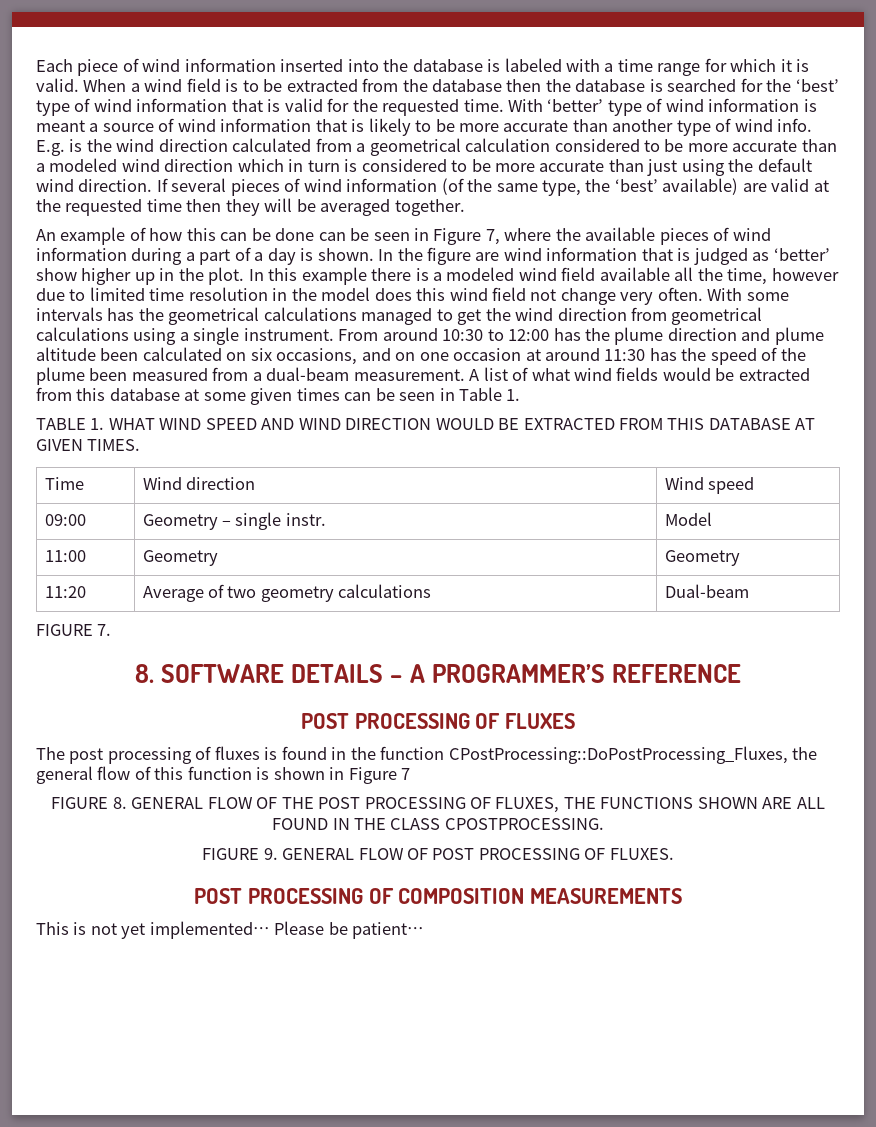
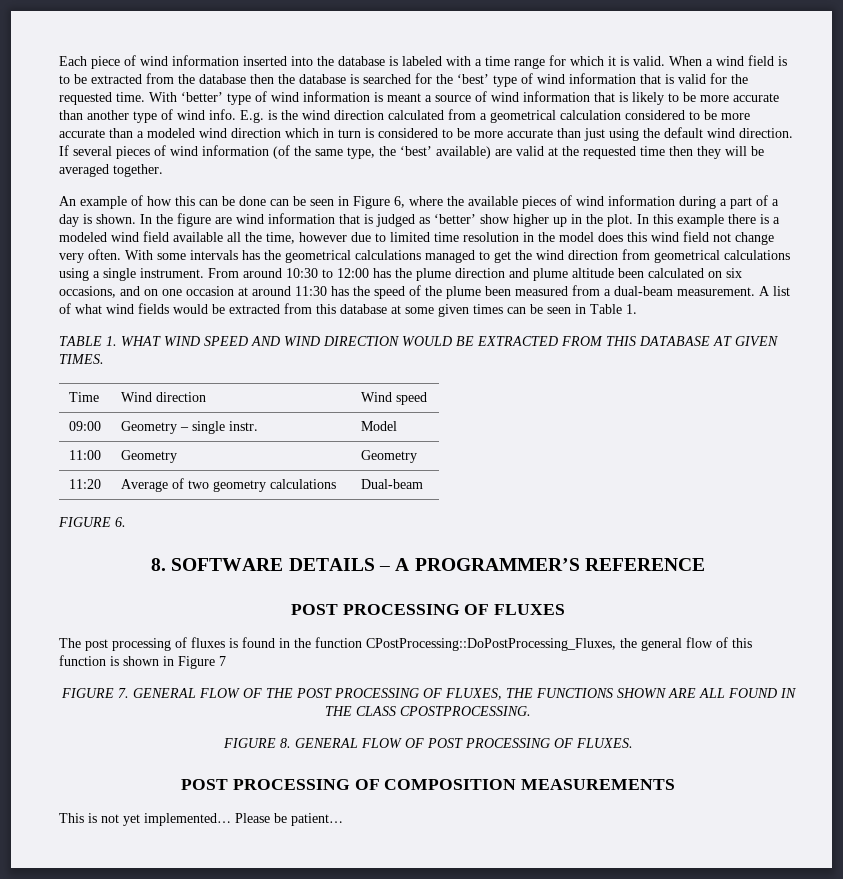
[485,229,500,245] 7, -> [394,196,405,208] 6,
[97,624,112,636] 7. -> [115,517,126,527] 6.
[112,797,127,809] 8. -> [117,688,129,698] 7.
[263,848,278,860] 9. -> [279,738,291,748] 8.

